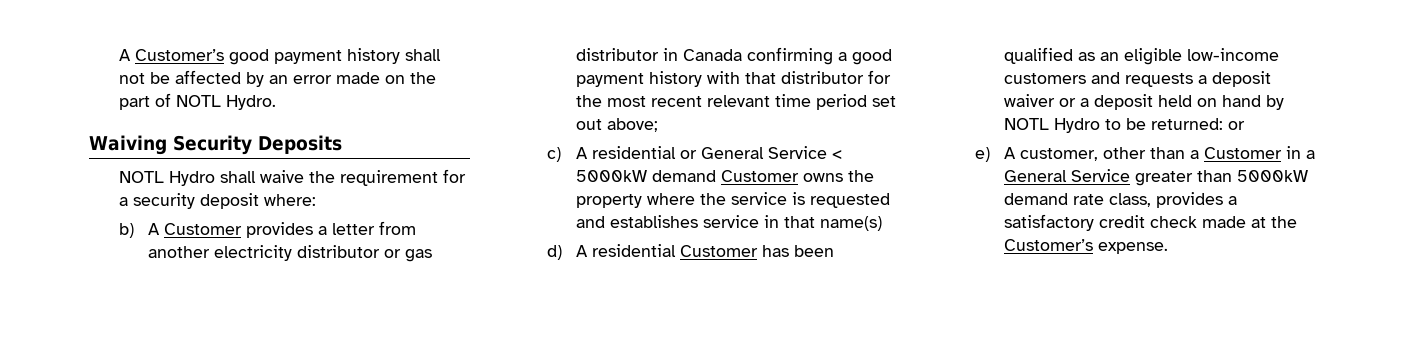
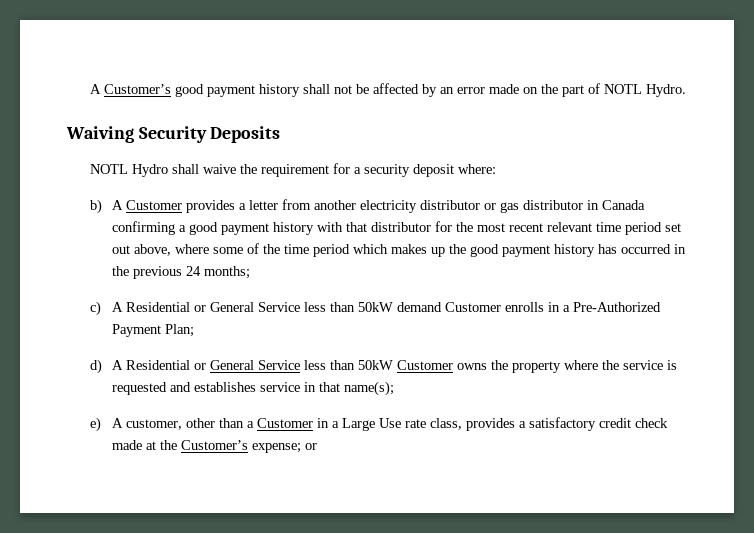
[607,118,659,132] above; -> [134,243,687,257] [112,266,251,279] above, where some of the time period which makes up the good payment history has occurred in the previous 24 months;
[592,146,843,159] [576,170,717,182] residential or General Service < 5000kW demand -> [126,302,662,312] [112,324,195,337] [89,359,394,374] Residential or General Service less than 50kW demand Customer enrolls in a Pre-Authorized Payment Plan; // d) A Residential or General Service less than 50kW
[820,216,883,231] [546,244,835,260] [1004,47,1280,65] [1004,71,1272,87] [1004,94,1285,110] [1004,118,1246,133] name(s) // d) A residential Customer has been qualified as an eligible low-income customers and requests a deposit waiver or a deposit held on hand by NOTL Hydro to be returned: or -> [344,381,395,396] name(s);
[1004,169,1309,186] [1004,193,1069,205] General Service greater than 5000kW demand -> [342,418,402,431] Large Use
[1098,242,1169,254] expense. -> [252,443,318,453] expense; or

